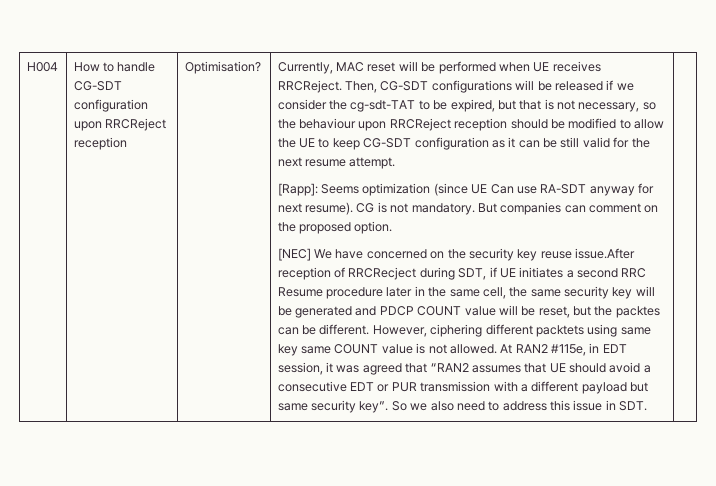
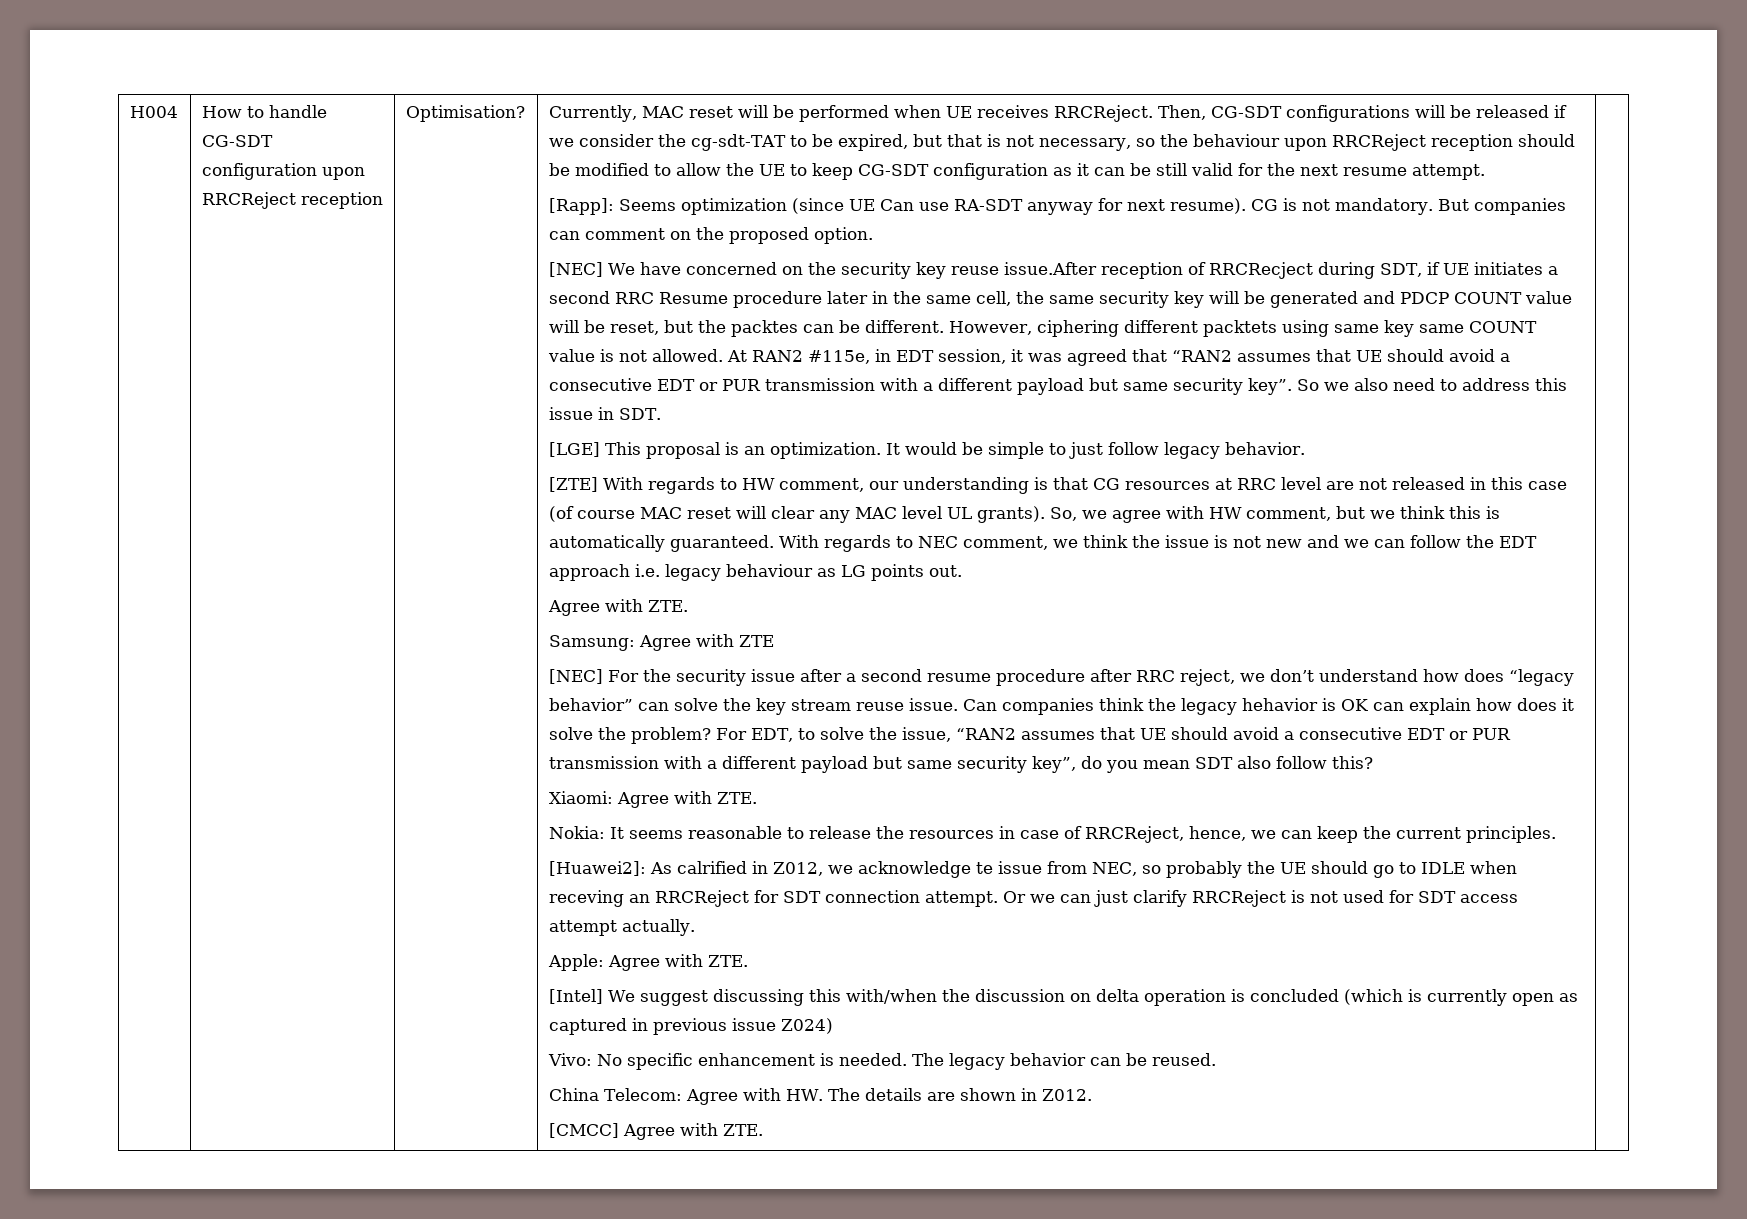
(648, 406) none -> [548,442,1305,459] [548,477,1567,494] [548,506,1500,523] [548,535,1537,552] [548,564,962,581] [547,599,688,616] [548,634,774,651] [548,669,1574,686] [548,698,1574,715] [548,727,1511,744] [548,756,1373,773] [548,791,757,808] [548,826,1556,843] [548,861,1517,878] [548,890,1518,907] [548,919,695,936] [547,954,748,971] [548,989,1578,1006] [548,1018,833,1035] [547,1053,1216,1070] [548,1088,1092,1105] [548,1123,763,1140] // [LGE] This proposal is an optimization. It would be simple to just follow legacy behavior. // [ZTE] With regards to HW comment, our understanding is that CG resources at RRC level are not released in this case (of course MAC reset will clear any MAC level UL grants). So, we agree with HW comment, but we think this is automatically guaranteed. With regards to NEC comment, we think the issue is not new and we can follow the EDT approach i.e. legacy behaviour as LG points out. // Agree with ZTE. // Samsung: Agree with ZTE // [NEC] For the security issue after a second resume procedure after RRC reject, we don’t understand how does “legacy behavior” can solve the key stream reuse issue. Can companies think the legacy hehavior is OK can explain how does it solve the problem? For EDT, to solve the issue, “RAN2 assumes that UE should avoid a consecutive EDT or PUR transmission with a different payload but same security key”, do you mean SDT also follow this? // Xiaomi: Agree with ZTE. // Nokia: It seems reasonable to release the resources in case of RRCReject, hence, we can keep the current principles. // [Huawei2]: As calrified in Z012, we acknowledge te issue from NEC, so probably the UE should go to IDLE when receving an RRCReject for SDT connection attempt. Or we can just clarify RRCReject is not used for SDT access attempt actually. // Apple: Agree with ZTE. // [Intel] We suggest discussing this with/when the discussion on delta operation is concluded (which is currently open as captured in previous issue Z024) // Vivo: No specific enhancement is needed. The legacy behavior can be reused. // China Telecom: Agree with HW. The details are shown in Z012. // [CMCC] Agree with ZTE.

